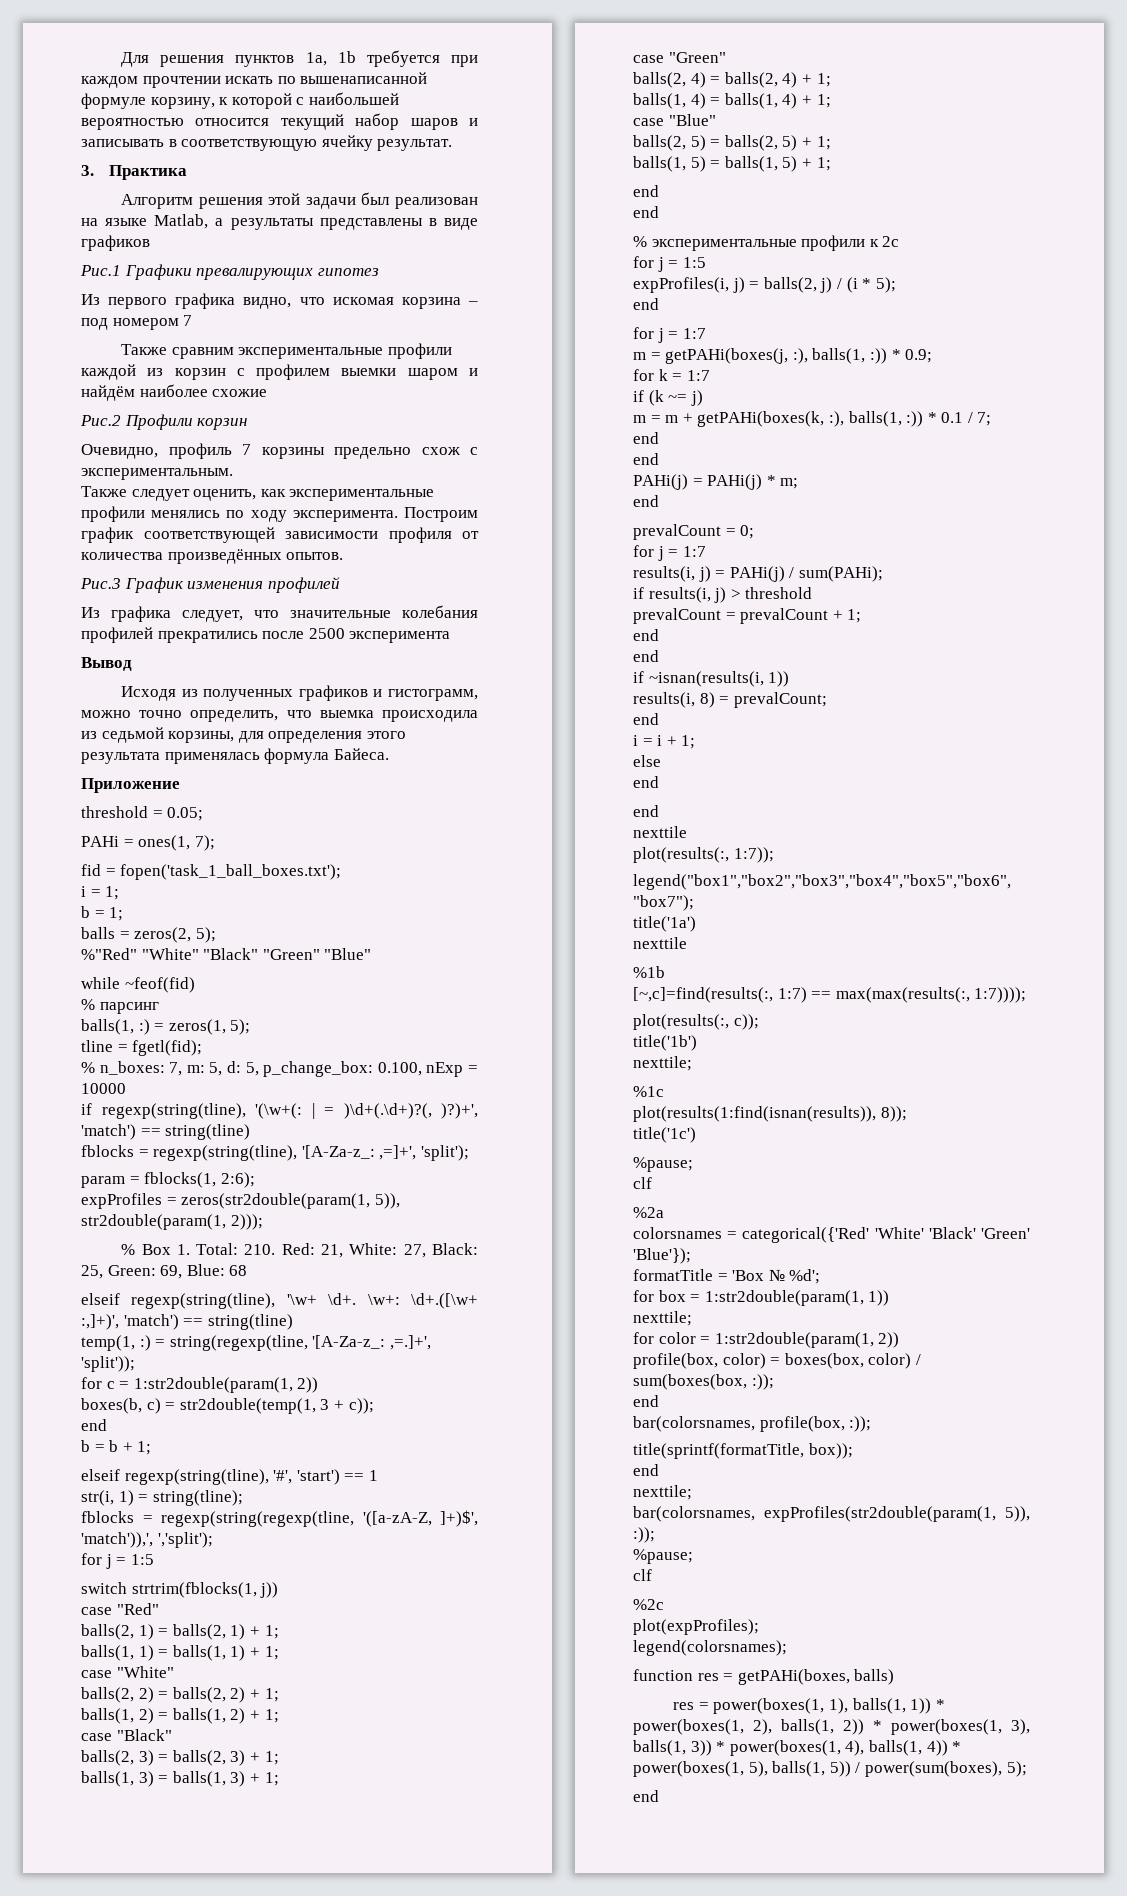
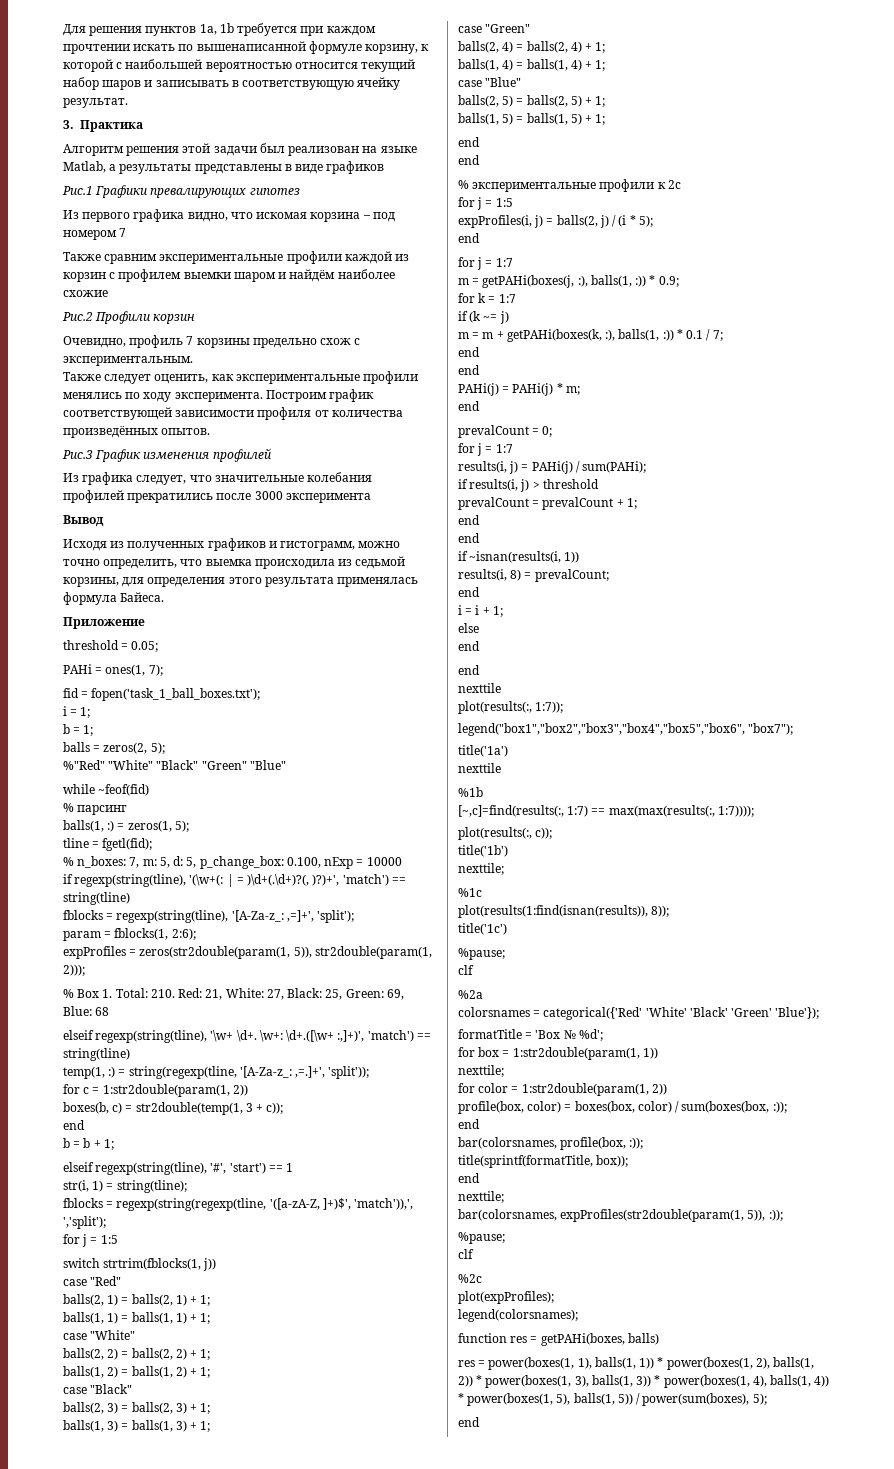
[308,628,345,639] 2500 -> [254,491,283,500] 3000

